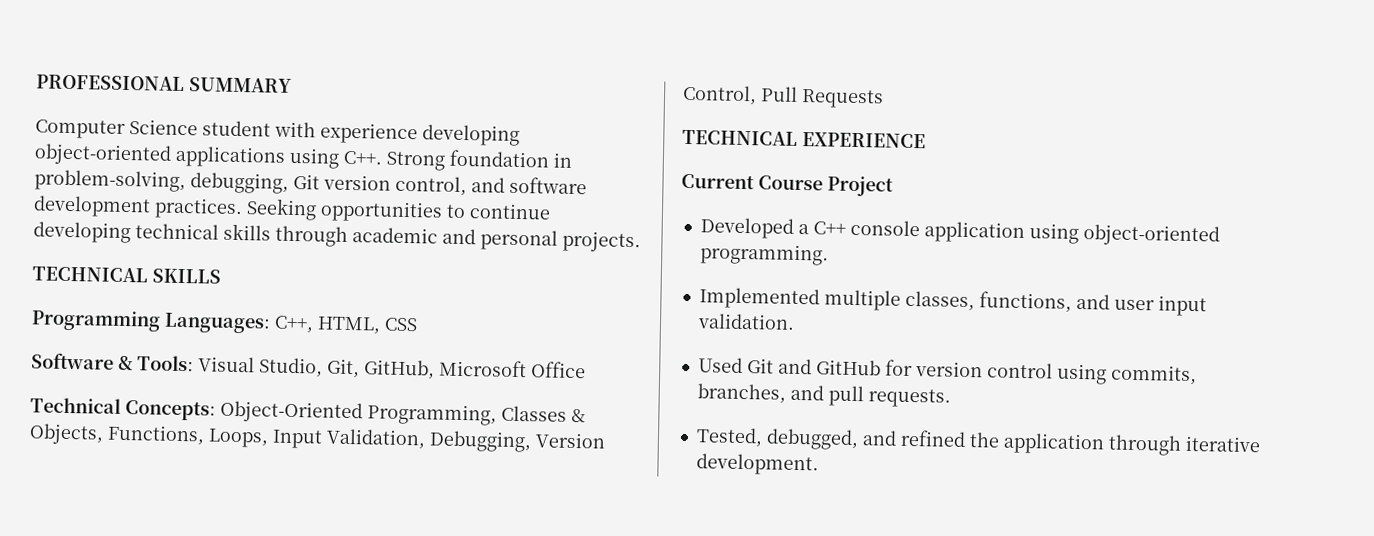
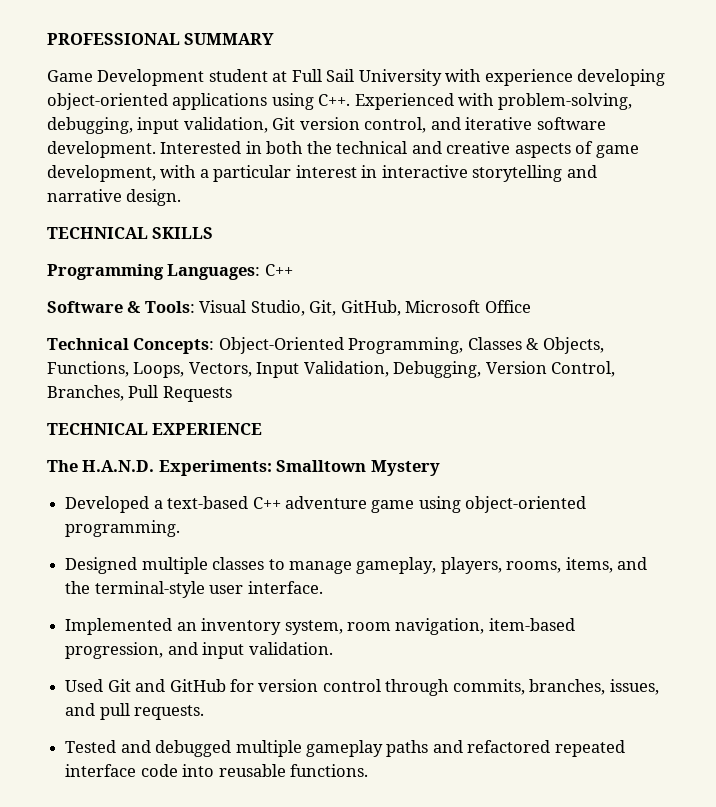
[35,119,271,139] Computer Science student -> [47,69,442,86] Game Development student at Full Sail University
[386,149,573,171] [34,169,587,197] [33,195,551,223] [33,221,641,253] Strong foundation in problem-solving, debugging, Git version control, and software development practices. Seeking opportunities to continue developing technical skills through academic and personal projects. -> [354,93,632,110] [47,117,606,134] [47,141,639,158] [47,165,597,182] [47,189,182,206] Experienced with problem-solving, debugging, input validation, Git version control, and iterative software development. Interested in both the technical and creative aspects of game development, with a particular interest in interactive storytelling and narrative design.
[274,315,418,335] C++, HTML, CSS -> [264,264,293,276] C++
(269, 438) none -> [188,362,252,377] Vectors,
(757, 95) none -> [47,385,124,401] Branches,
[681,173,893,197] [699,217,1220,247] [699,243,829,266] [698,287,1155,313] Current Course Project // Developed a C++ console application using object-oriented programming. // Implemented multiple classes, functions, and user -> [47,460,440,476] [65,496,587,513] [65,520,181,537] [65,557,648,574] [65,581,323,598] [65,618,575,635] [65,642,198,659] The H.A.N.D. Experiments: Smalltown Mystery // Developed a text-based C++ adventure game using object-oriented programming. // Designed multiple classes to manage gameplay, players, rooms, items, and the terminal-style user interface. // Implemented an inventory system, room navigation, item-based progression, and
[1056,363,1107,385] using -> [385,679,450,696] through
(786, 393) none -> [609,679,659,695] issues,
[695,427,1261,456] [695,453,819,476] Tested, debugged, and refined the application through iterative development. -> [65,740,625,757] [65,764,368,777] Tested and debugged multiple gameplay paths and refactored repeated interface code into reusable functions.

